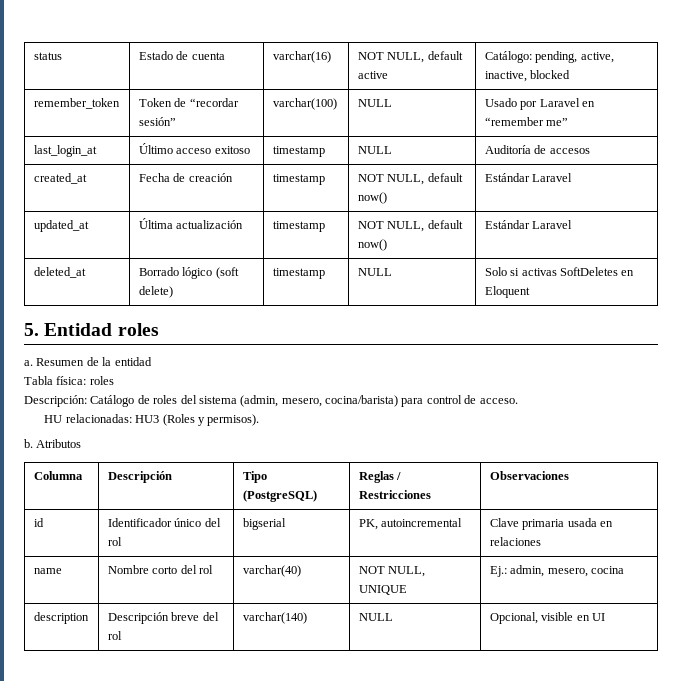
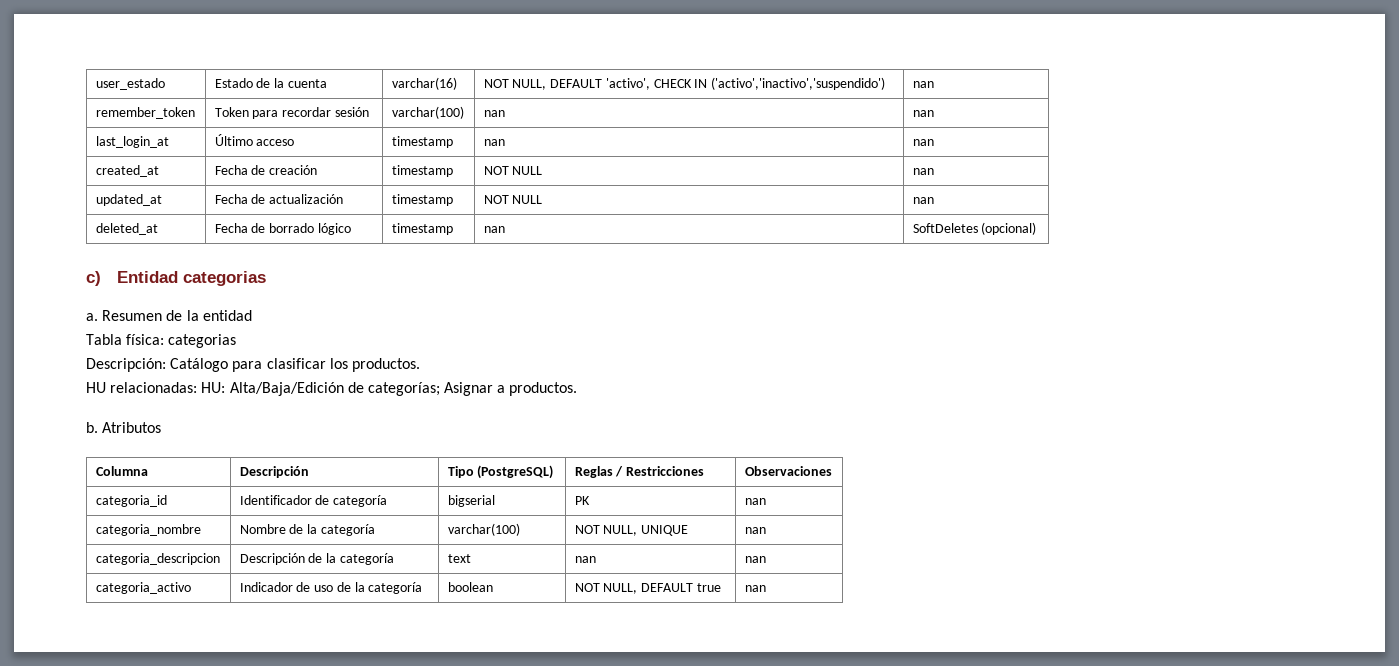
[33,52,62,60] status -> [95,78,165,90] user_estado
(189, 55) none -> [274,78,285,88] la
[427,51,463,60] [357,71,388,79] [484,51,614,63] [484,70,571,82] [33,98,120,109] [138,98,239,107] [138,117,176,126] [272,98,337,110] [357,99,392,107] [484,98,595,110] [484,117,569,126] default active | Catálogo: pending, active, inactive, blocked // remember_token | Token de “recordar sesión” | varchar(100) | NULL | Usado por Laravel en “remember me” -> [550,77,886,90] [912,81,934,88] [95,107,195,119] [214,107,369,119] [391,106,464,119] [483,110,505,117] [912,110,934,117] DEFAULT 'activo', CHECK IN ('activo','inactivo','suspendido') | nan // remember_token | Token para recordar sesión | varchar(100) | nan | nan
[214,146,250,154] [272,146,325,157] [357,146,392,154] [484,145,590,154] exitoso | timestamp | NULL | Auditoría de accesos -> [391,136,453,148] [483,139,505,146] [912,139,934,146] | timestamp | nan | nan
[387,173,463,185] [357,192,387,204] [484,173,573,182] NULL, default now() | Estándar Laravel -> [512,166,543,175] [912,168,934,175] NULL | nan
[138,218,173,229] Última -> [214,194,266,204] Fecha de
[387,220,463,232] [357,239,387,251] [484,220,573,229] [33,267,86,278] [138,267,179,276] NULL, default now() | Estándar Laravel // deleted_at | Borrado -> [512,195,543,204] [912,197,934,204] [95,223,158,235] [214,223,315,233] NULL | nan // deleted_at | Fecha de borrado
[215,267,239,279] [138,286,173,298] [272,268,325,279] [357,268,392,276] [484,267,635,276] [484,286,530,298] [24,323,159,336] (soft delete) | timestamp | NULL | Solo si activas SoftDeletes en Eloquent // 5. Entidad roles -> [391,223,453,235] [483,226,505,233] [912,222,1037,235] [86,271,266,286] | timestamp | nan | SoftDeletes (opcional) // c) Entidad categorias
[89,376,114,385] roles -> [168,334,237,348] categorias
[137,395,518,407] [44,414,260,426] de roles del sistema (admin, mesero, cocina/barista) para control de acceso. // HU relacionadas: HU3 (Roles y permisos). -> [232,358,420,372] [86,382,578,396] para clasificar los productos. // HU relacionadas: HU: Alta/Baja/Edición de categorías; Asignar a productos.
[33,518,44,527] id -> [95,495,167,507] categoria_id
[174,518,221,527] [107,537,122,546] [242,518,286,530] [358,518,463,530] [489,518,613,530] [489,537,541,546] [33,568,62,574] [107,565,213,574] [242,565,301,577] [358,566,426,577] [358,585,407,595] [489,565,624,577] [33,612,89,624] [107,612,219,624] [107,631,122,640] [242,612,307,624] [358,613,393,621] [489,612,605,624] único del rol | bigserial | PK, autoincremental | Clave primaria usada en relaciones // name | Nombre corto del rol | varchar(40) | NOT NULL, UNIQUE | Ej.: admin, mesero, cocina // description | Descripción breve del rol | varchar(140) | NULL | Opcional, visible en UI -> [315,495,388,507] [447,495,495,507] [574,496,590,505] [744,498,766,505] [95,524,201,536] [239,524,375,536] [447,523,520,536] [574,525,689,536] [744,527,766,534] [95,553,220,565] [239,553,394,565] [447,554,471,563] [574,556,596,563] [744,556,766,563] [95,582,191,594] [239,582,423,594] [447,582,493,592] [574,583,721,594] [744,585,766,592] de categoría | bigserial | PK | nan // categoria_nombre | Nombre de la categoría | varchar(100) | NOT NULL, UNIQUE | nan // categoria_descripcion | Descripción de la categoría | text | nan | nan // categoria_activo | Indicador de uso de la categoría | boolean | NOT NULL, DEFAULT true | nan

